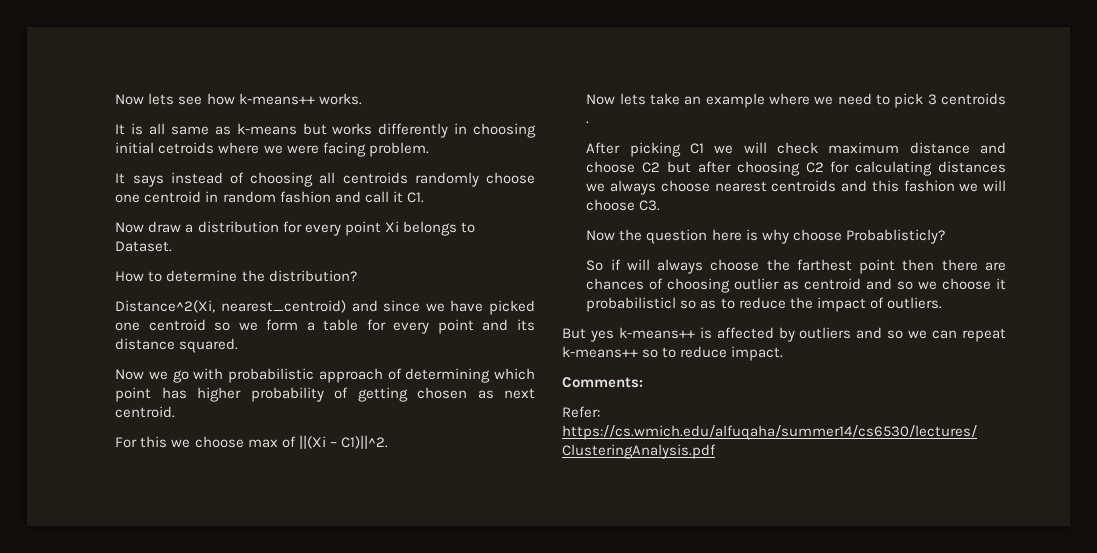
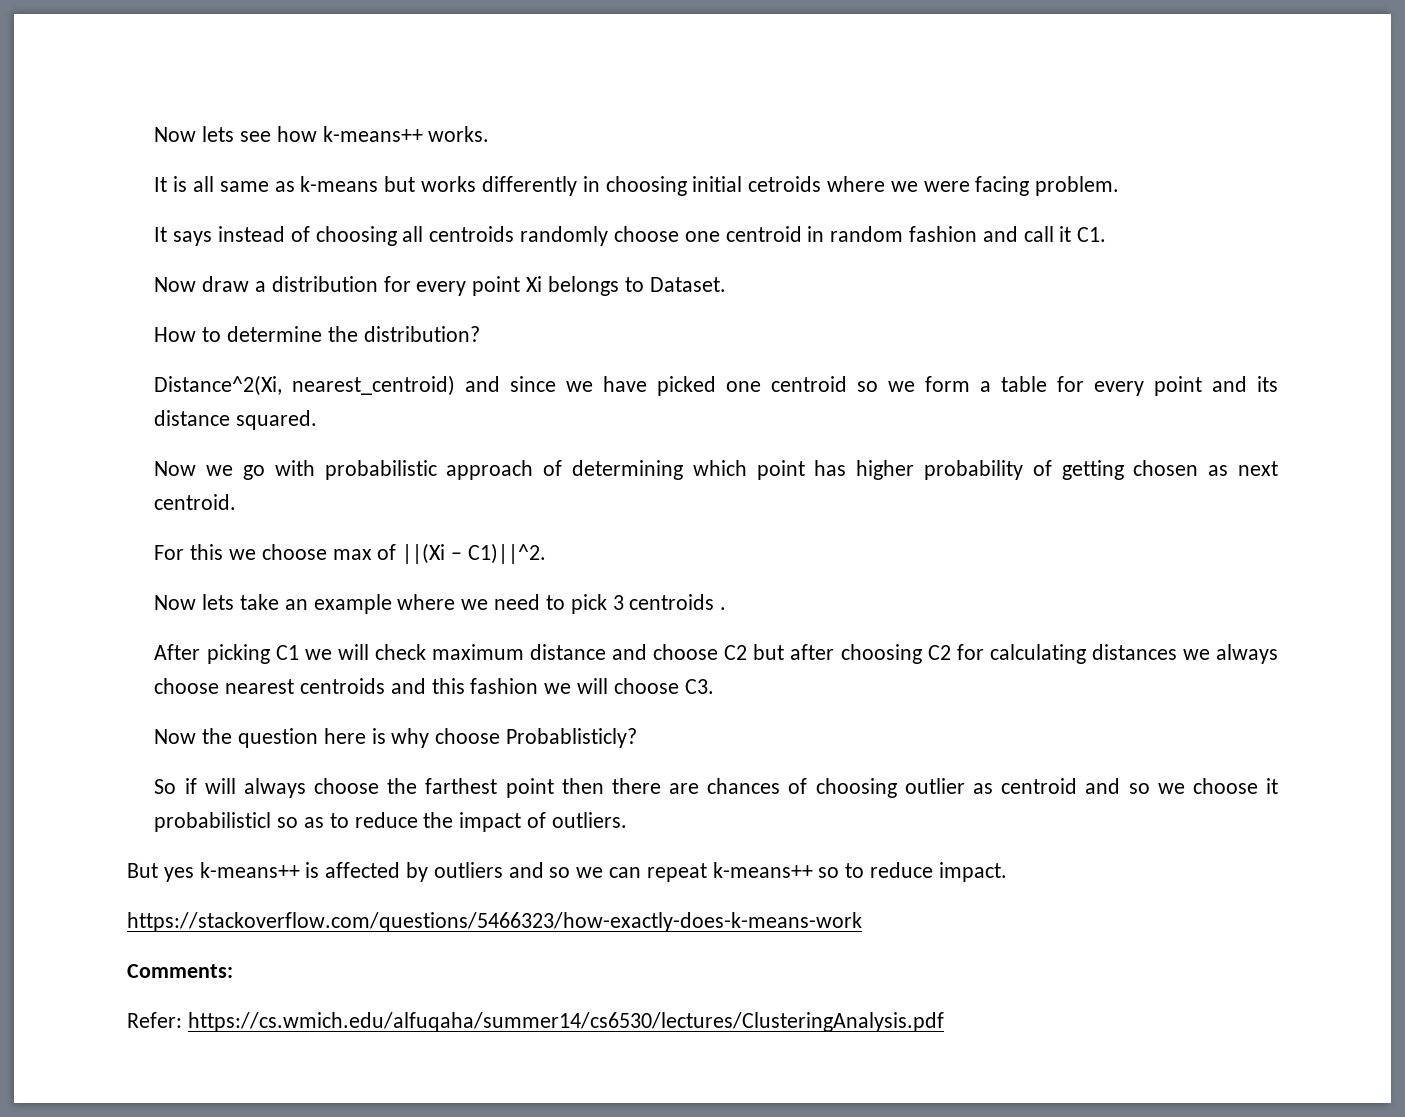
(784, 353) none -> [127,912,862,932] // https://stackoverflow.com/questions/5466323/how-exactly-does-k-means-work

